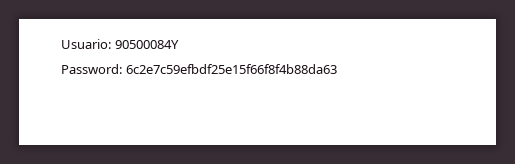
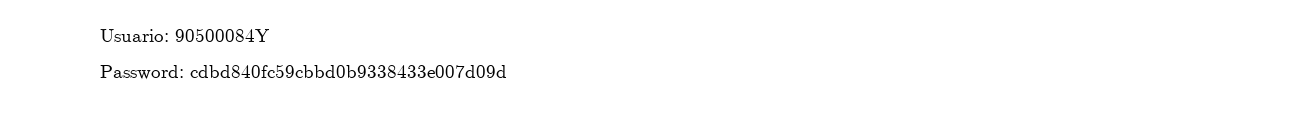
[125,64,337,74] 6c2e7c59efbdf25e15f66f8f4b88da63 -> [190,64,507,78] cdbd840fc59cbbd0b9338433e007d09d

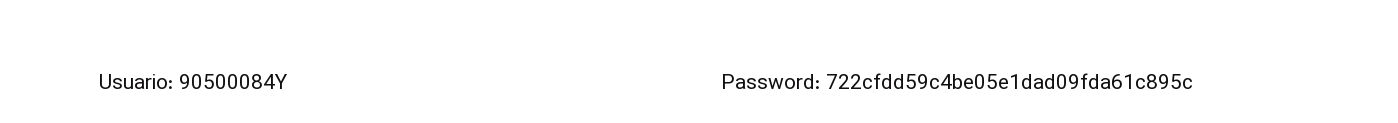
[190,64,507,78] cdbd840fc59cbbd0b9338433e007d09d -> [826,73,1193,89] 722cfdd59c4be05e1dad09fda61c895c

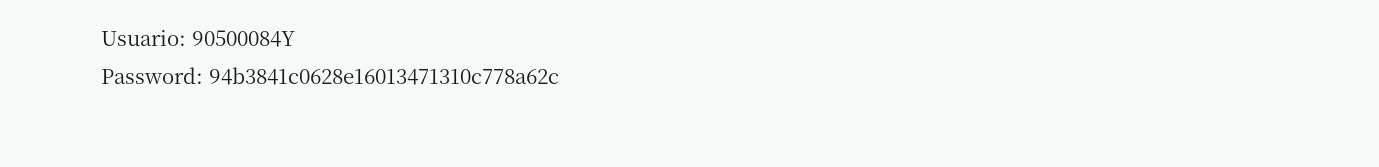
[826,73,1193,89] 722cfdd59c4be05e1dad09fda61c895c -> [208,67,559,85] 94b3841c0628e16013471310c778a62c

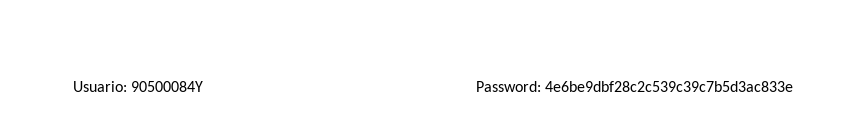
[208,67,559,85] 94b3841c0628e16013471310c778a62c -> [545,81,794,92] 4e6be9dbf28c2c539c39c7b5d3ac833e

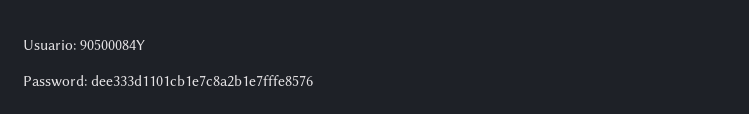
[545,81,794,92] 4e6be9dbf28c2c539c39c7b5d3ac833e -> [91,75,314,87] dee333d1101cb1e7c8a2b1e7fffe8576

